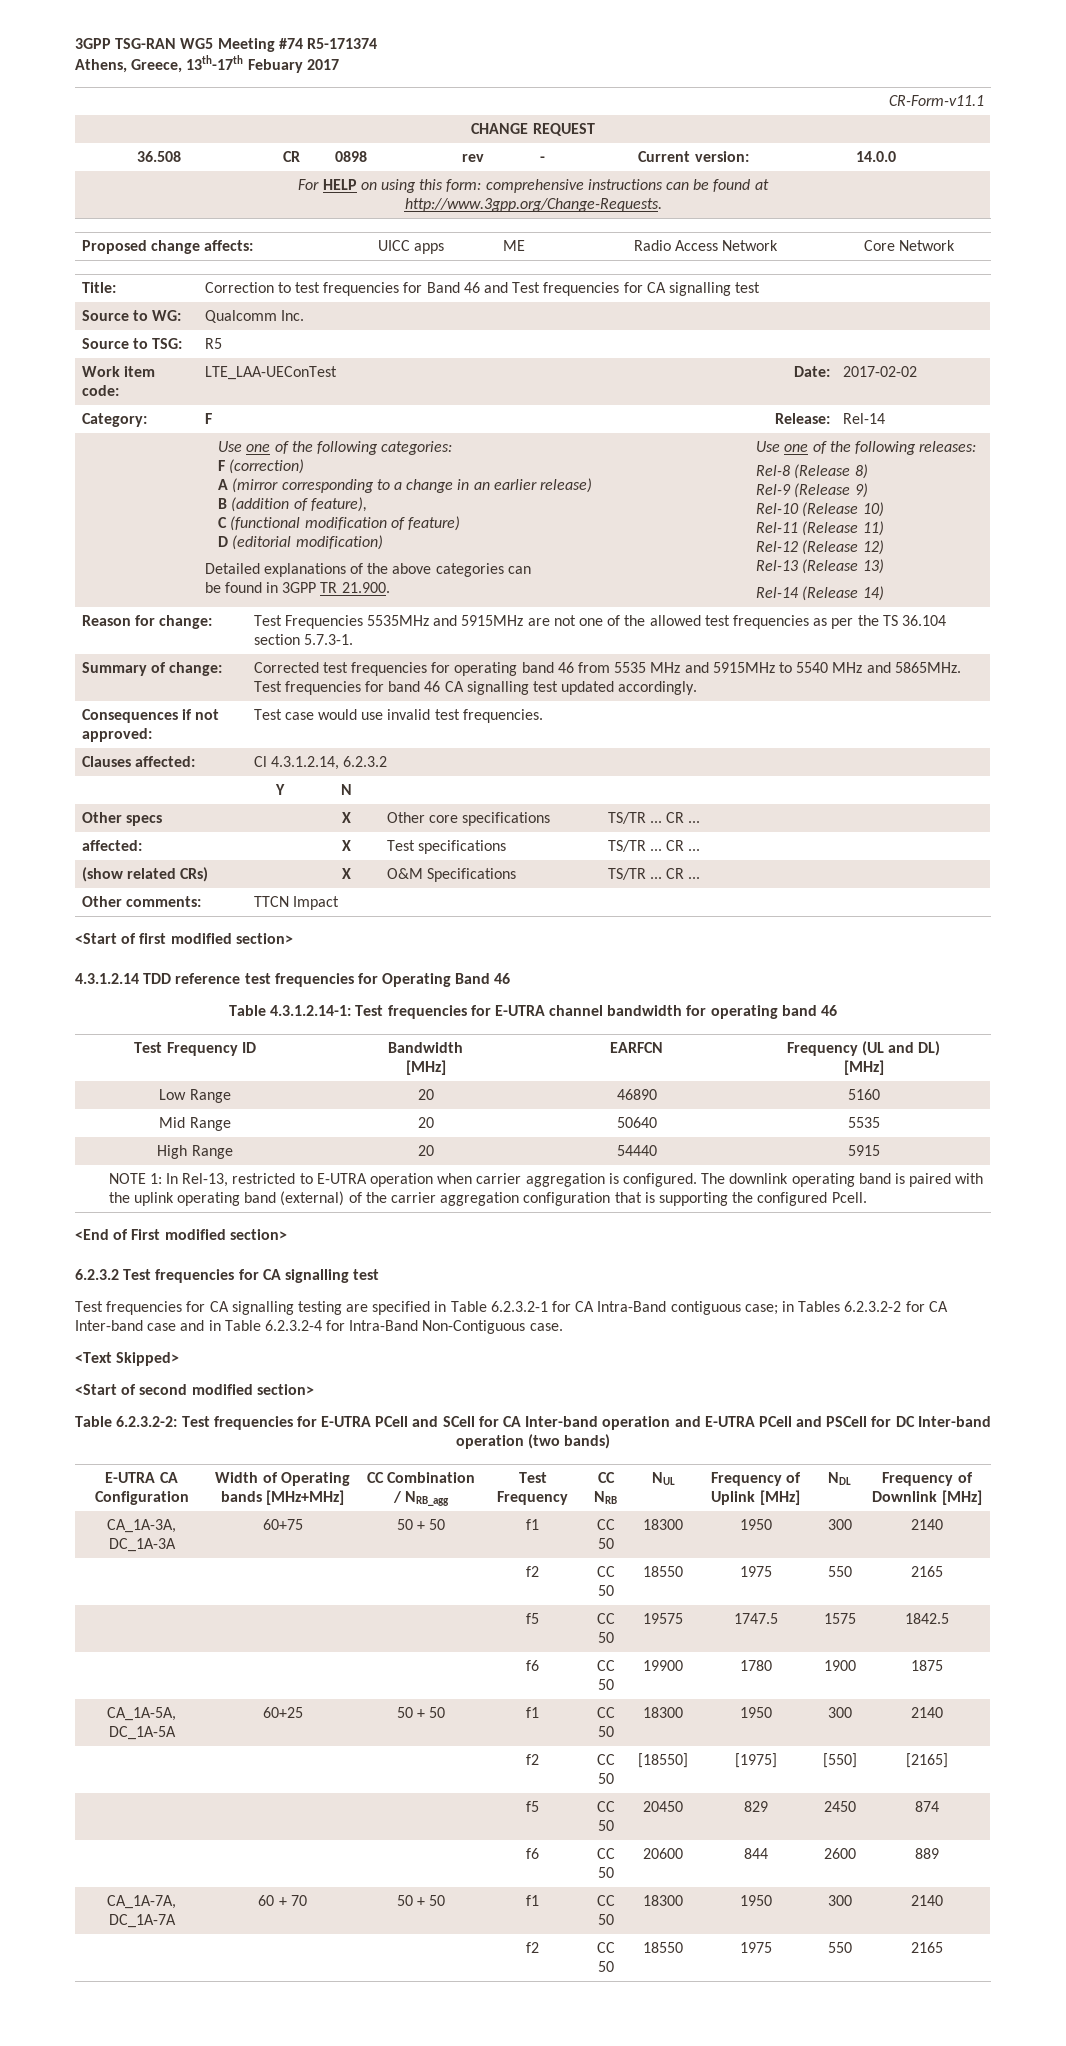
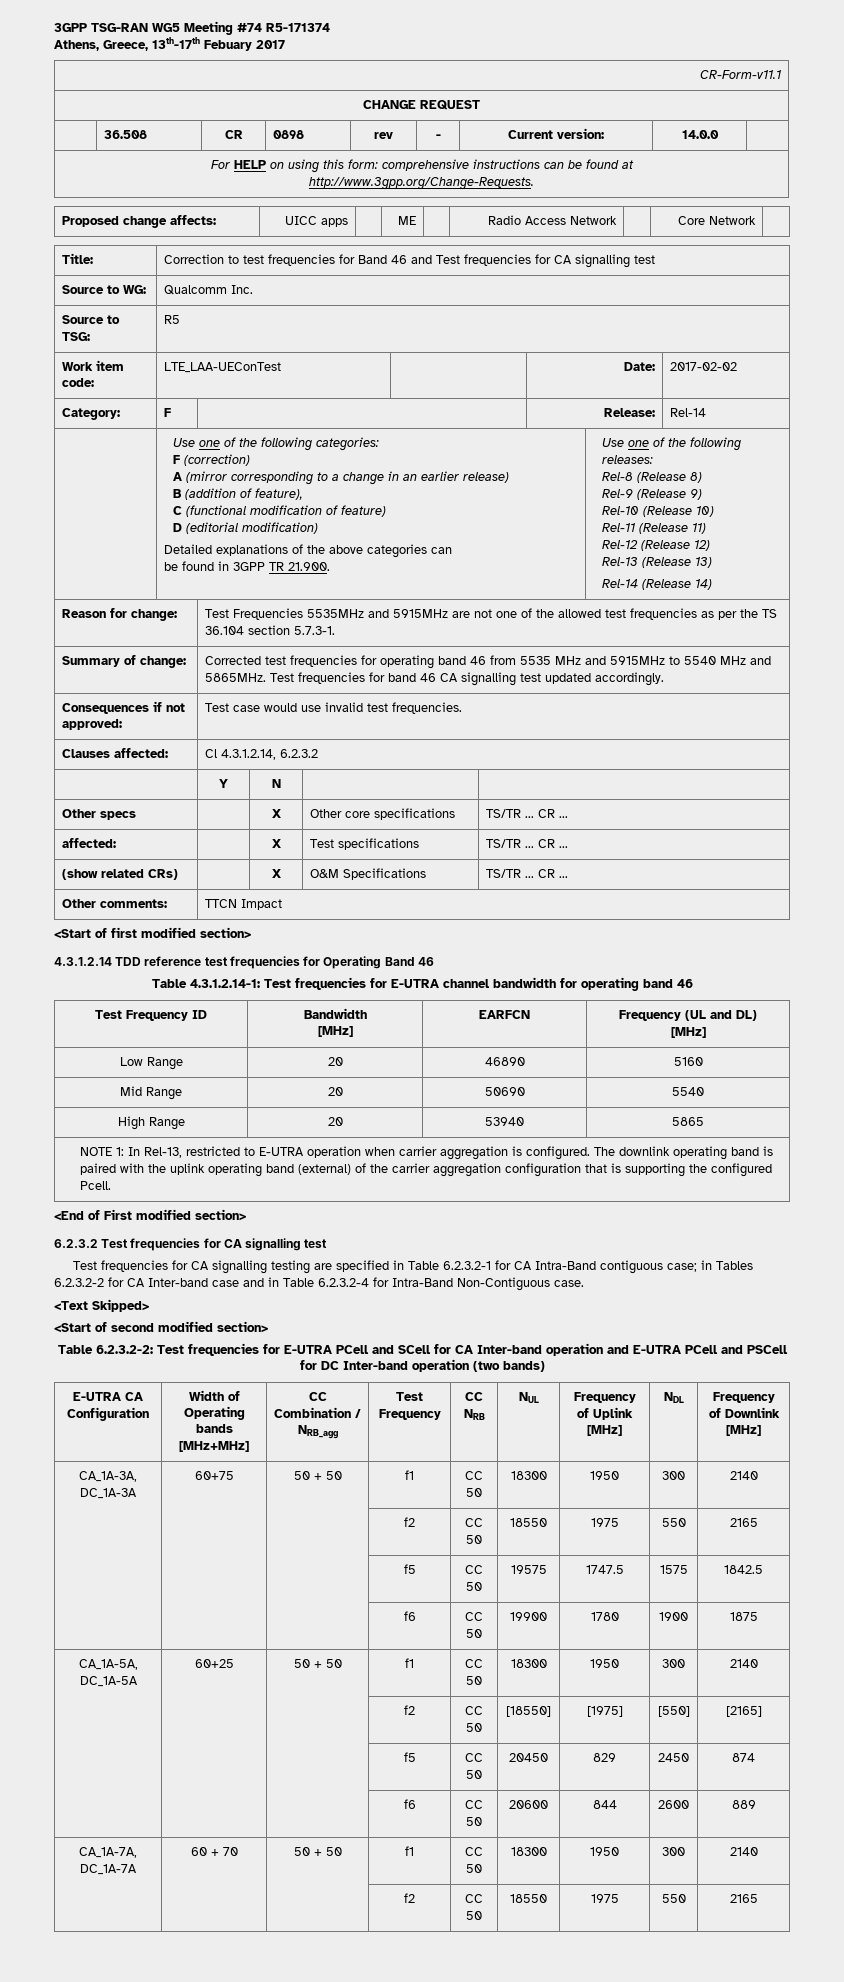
[616,1117,657,1128] [847,1117,880,1128] 50640 | 5535 -> [484,1087,525,1096] [672,1087,704,1096] 50690 | 5540
[616,1145,657,1156] [847,1145,880,1156] 54440 | 5915 -> [485,1117,524,1126] [672,1117,704,1126] 53940 | 5865

